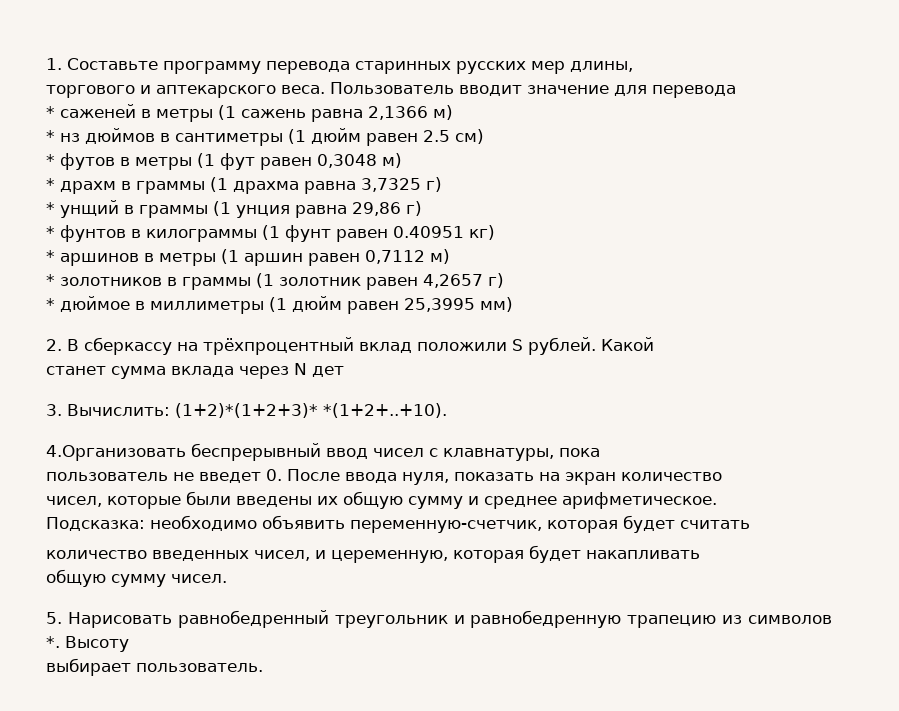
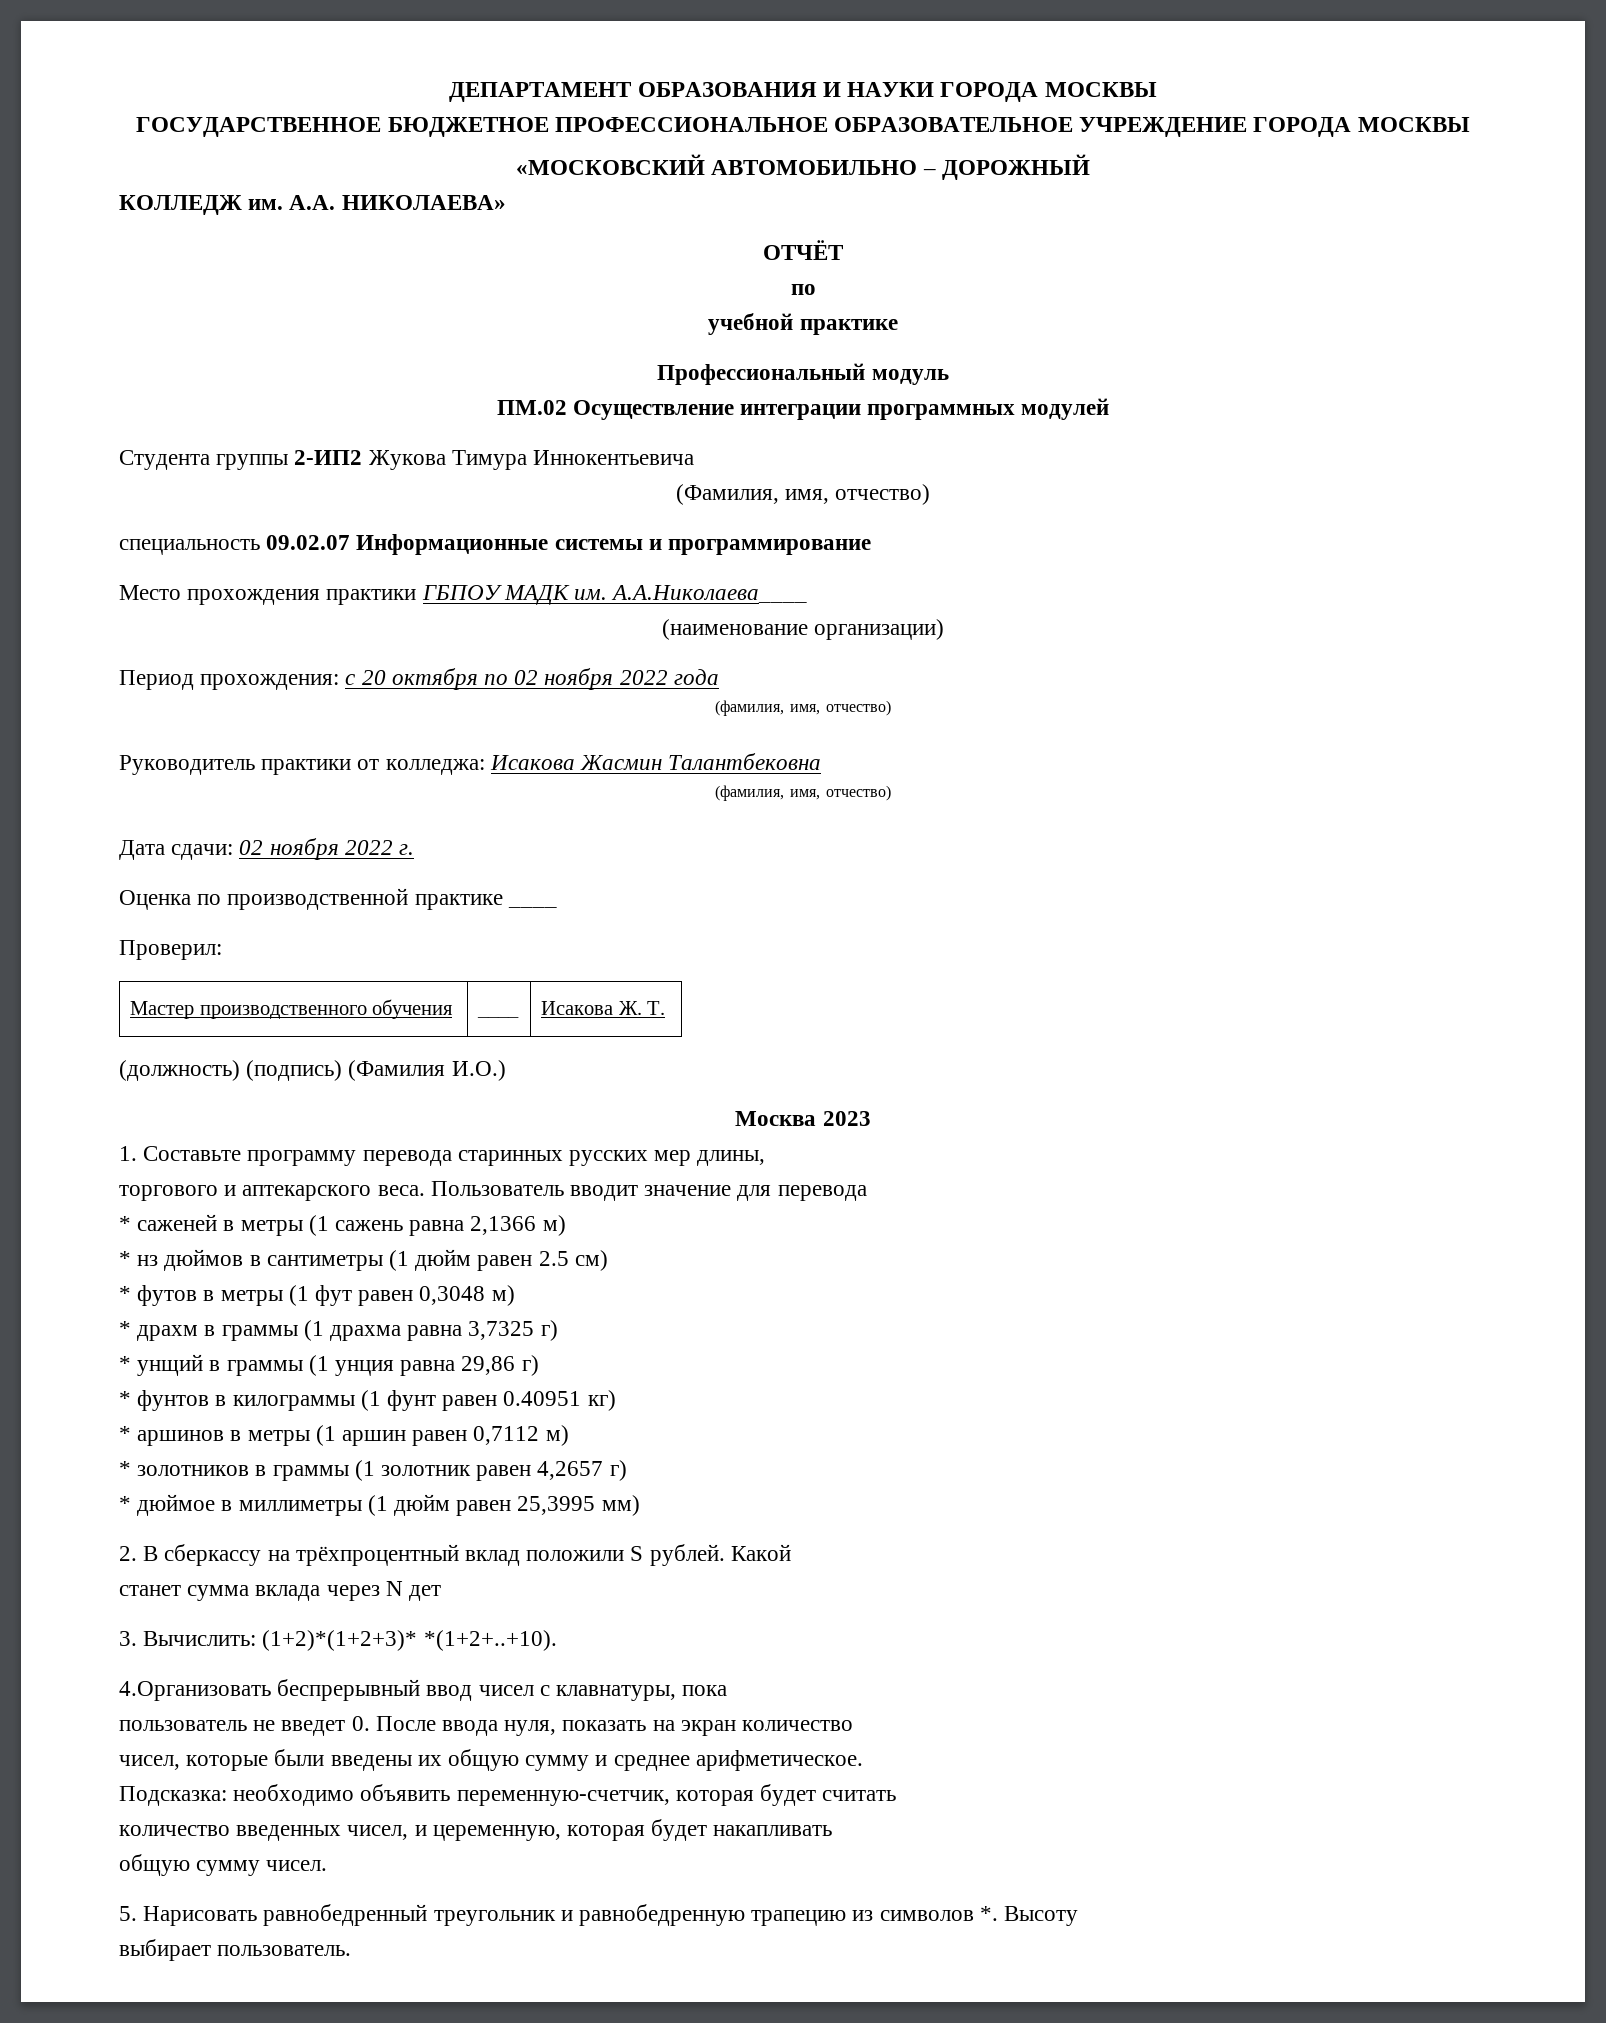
(46, 64) none -> [449,82,1157,102] [136,117,1470,137] [516,154,1090,180] [119,195,506,215] [763,240,843,260] [790,284,816,295] [708,313,898,335] [657,363,949,385] [496,398,1110,420] [119,450,695,470] [675,484,931,505] [119,534,872,555] [119,585,808,605] [661,619,945,640] [119,668,719,690] [714,700,892,716] [119,753,822,775] [714,785,892,801] [119,838,415,860] [119,888,557,910] [119,940,222,960] [130,999,454,1019] [477,1015,520,1018] [541,1001,666,1015] [119,1060,506,1081] [735,1111,871,1126] ДЕПАРТАМЕНТ ОБРАЗОВАНИЯ И НАУКИ ГОРОДА МОСКВЫ // ГОСУДАРСТВЕННОЕ БЮДЖЕТНОЕ ПРОФЕССИОНАЛЬНОЕ ОБРАЗОВАТЕЛЬНОЕ УЧРЕЖДЕНИЕ ГОРОДА МОСКВЫ // «МОСКОВСКИЙ АВТОМОБИЛЬНО – ДОРОЖНЫЙ // КОЛЛЕДЖ им. А.А. НИКОЛАЕВА» // ОТЧЁТ // по // учебной практике // Профессиональный модуль // ПМ.02 Осуществление интеграции программных модулей // Студента группы 2-ИП2 Жукова Тимура Иннокентьевича // (Фамилия, имя, отчество) // специальность 09.02.07 Информационные системы и программирование // Место прохождения практики ГБПОУ МАДК им. А.А.Николаева____ // (наименование организации) // Период прохождения: с 20 октября по 02 ноября 2022 года // (фамилия, имя, отчество) // Руководитель практики от колледжа: Исакова Жасмин Талантбековна // (фамилия, имя, отчество) // Дата сдачи: 02 ноября 2022 г. // Оценка по производственной практике ____ // Проверил: // Мастер производственного обучения | ____ | Исакова Ж. Т. // (должность) (подпись) (Фамилия И.О.) // Москва 2023 //

